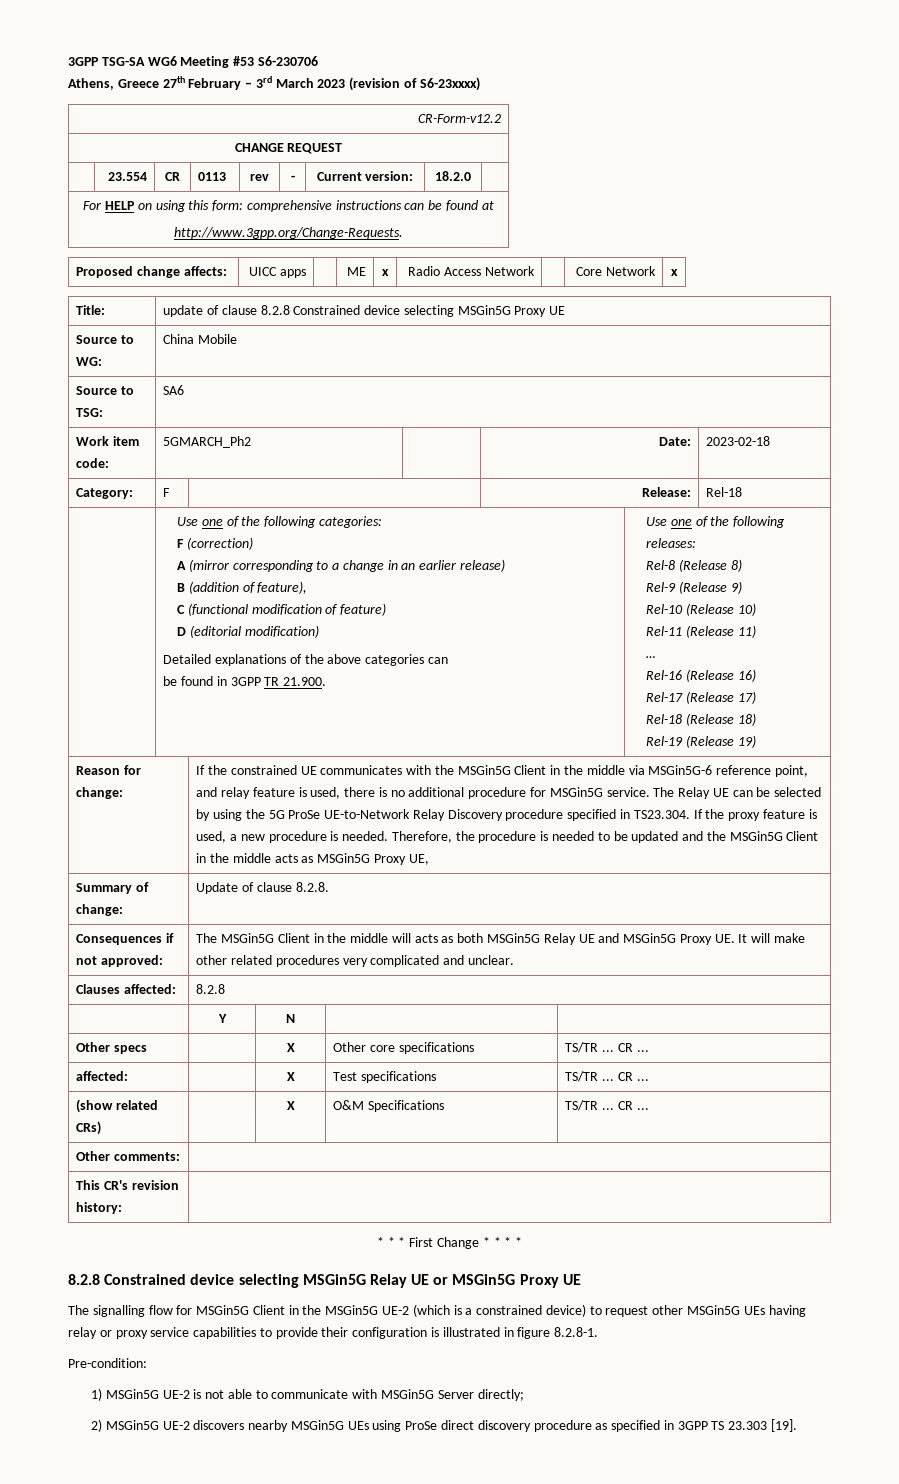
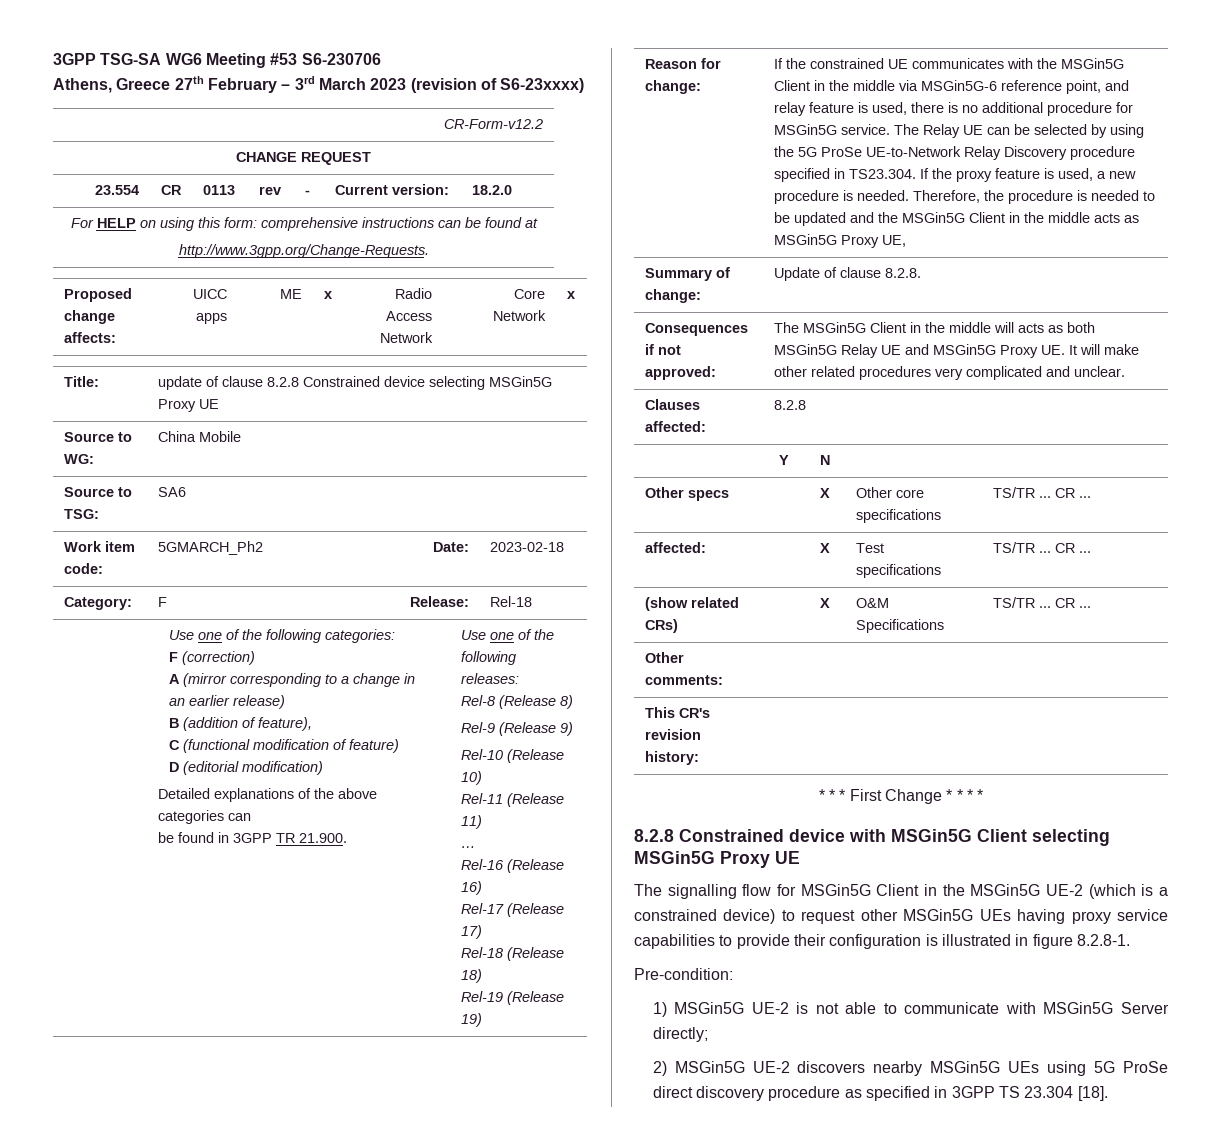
[238,1274,449,1288] selecting MSGin5G Relay UE or -> [849,829,1110,846] with MSGin5G Client selecting
[68,1327,112,1339] relay or -> (1066, 916) none
(402, 1426) none -> [1094,1061,1116,1073] 5G
[728,1419,798,1432] 23.303 [19]. -> [1024,1086,1108,1101] 23.304 [18].

